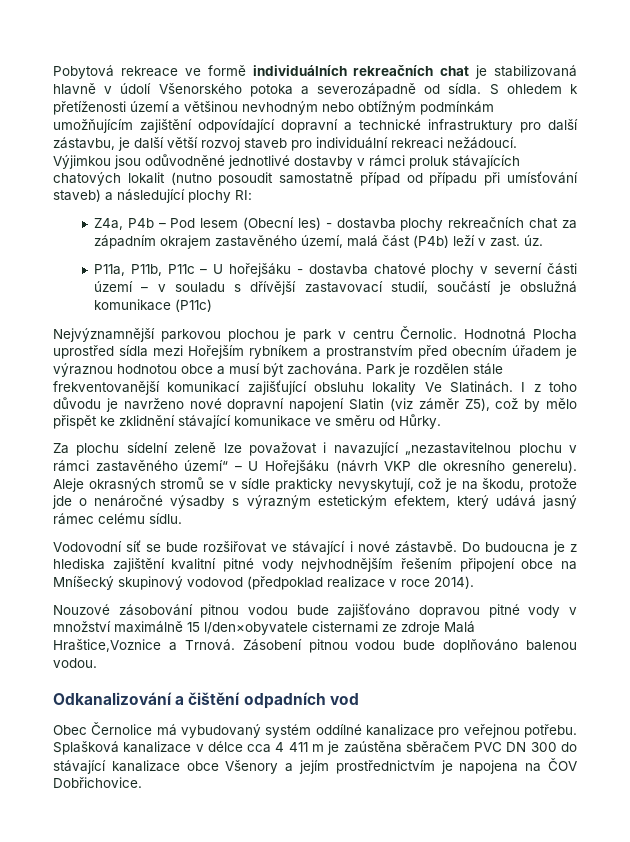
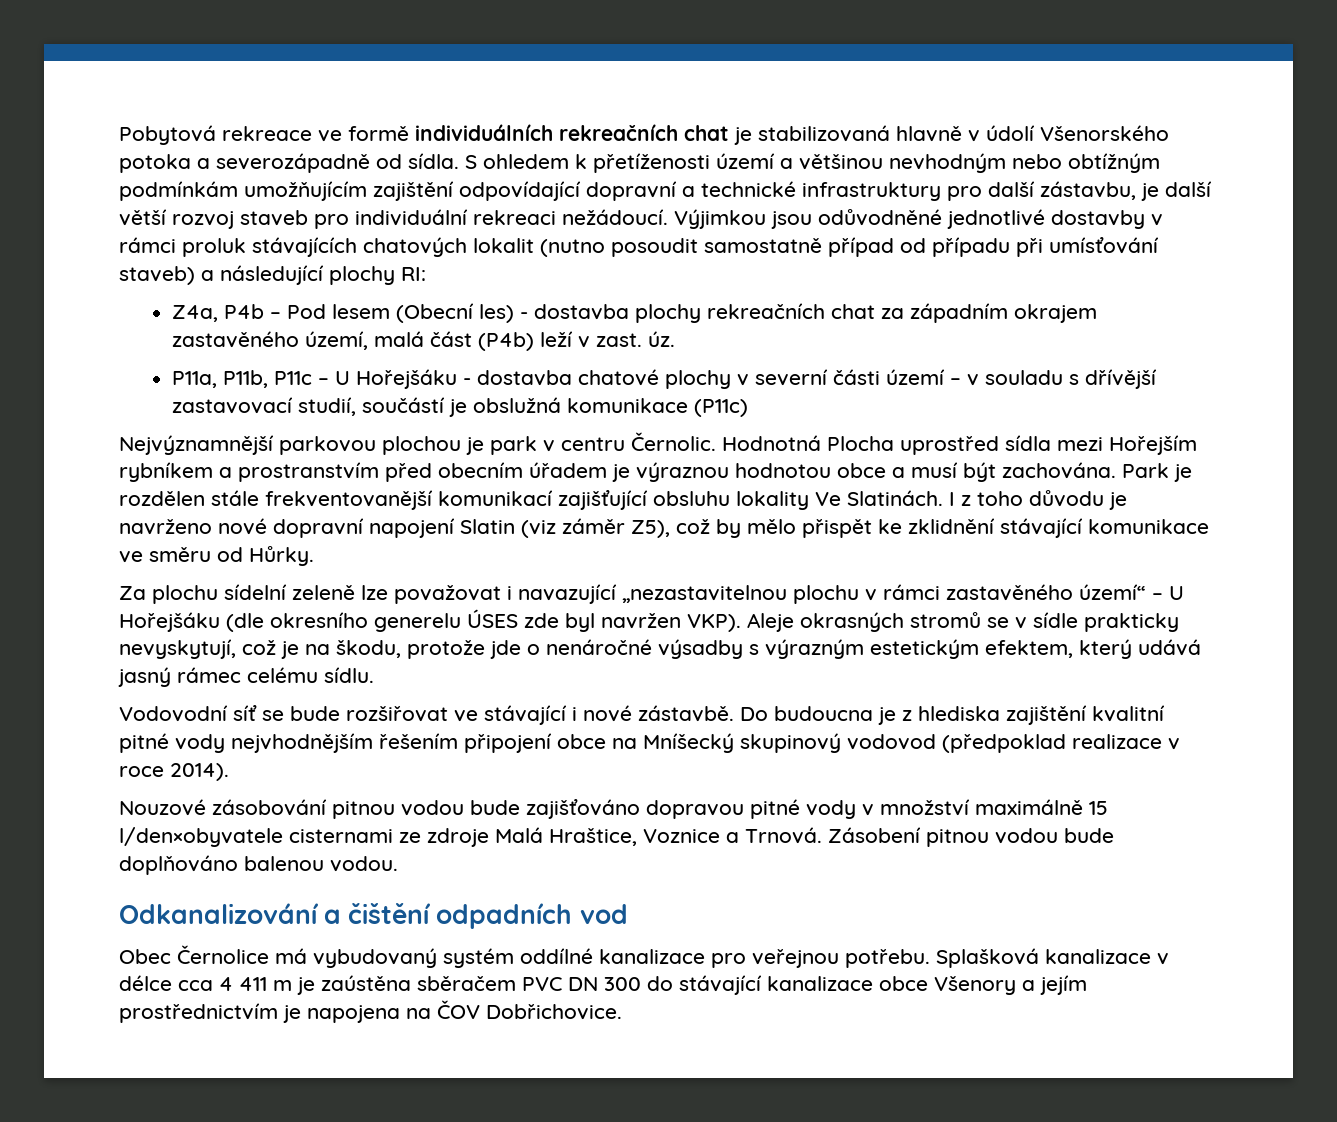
[229,263,292,277] hořejšáku -> [356,369,458,389] Hořejšáku
[335,460,578,474] (návrh VKP dle okresního generelu). -> [226,609,741,632] (dle okresního generelu ÚSES zde byl navržen VKP).
[53,639,161,652] Hraštice,Voznice -> [549,828,720,846] Hraštice, Voznice

